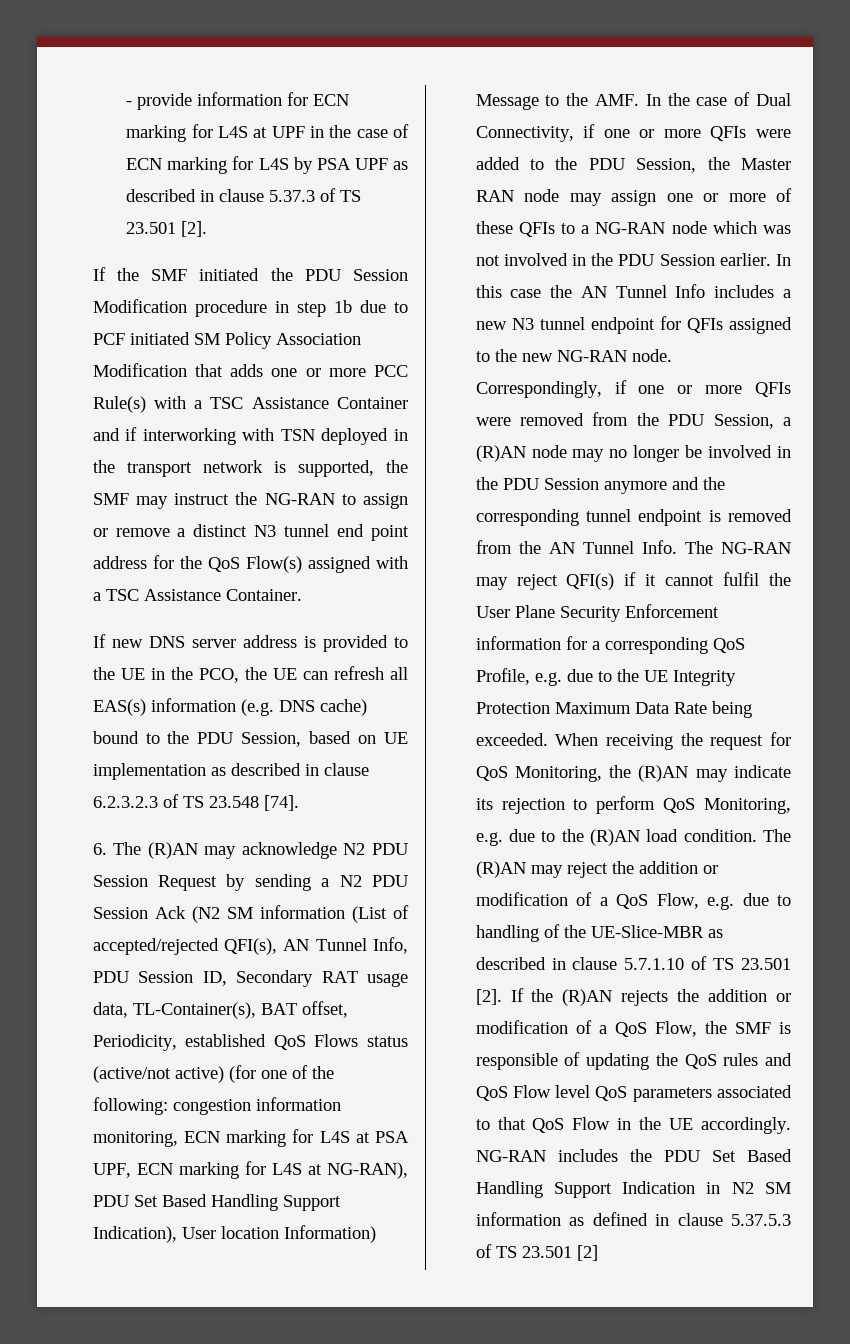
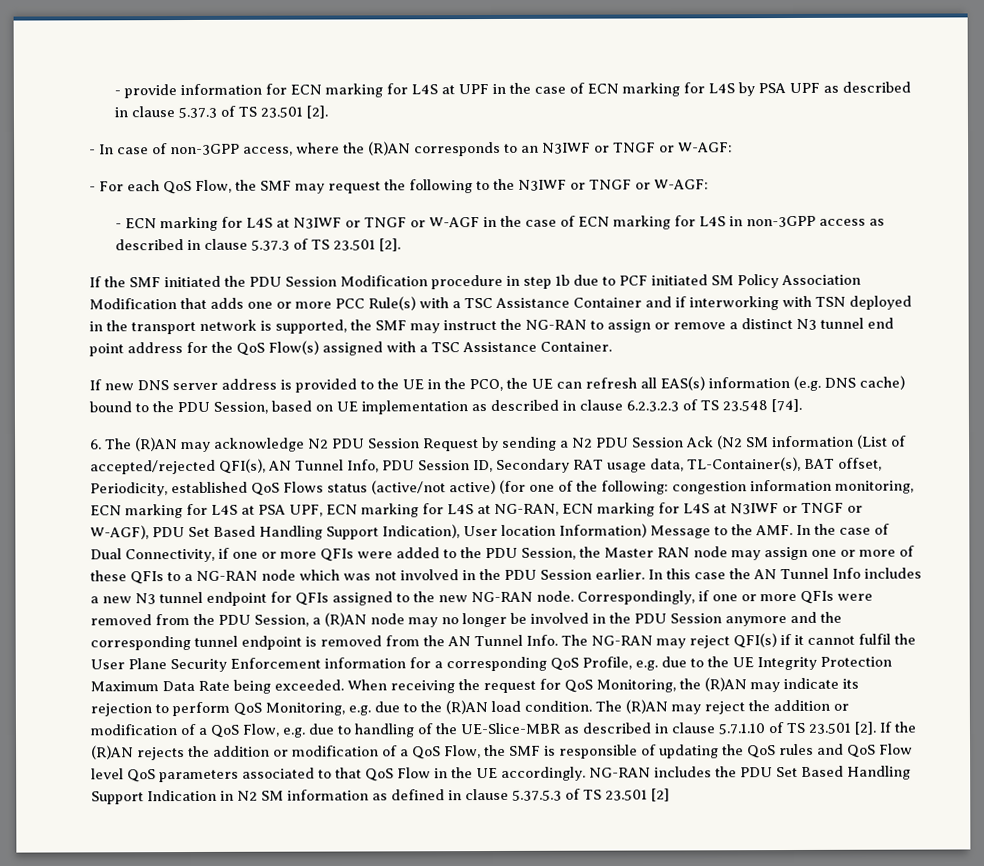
(208, 229) none -> [88,141,733,157] [88,178,709,195] [115,215,886,232] [115,238,402,252] // - In case of non-3GPP access, where the (R)AN corresponds to an N3IWF or TNGF or W-AGF: // - For each QoS Flow, the SMF may request the following to the N3IWF or TNGF or W-AGF: // - ECN marking for L4S at N3IWF or TNGF or W-AGF in the case of ECN marking for L4S in non-3GPP access as described in clause 5.37.3 of TS 23.501 [2].
[327,1162,408,1179] NG-RAN), -> [493,502,863,517] [89,525,149,540] NG-RAN, ECN marking for L4S at N3IWF or TNGF or W-AGF),

